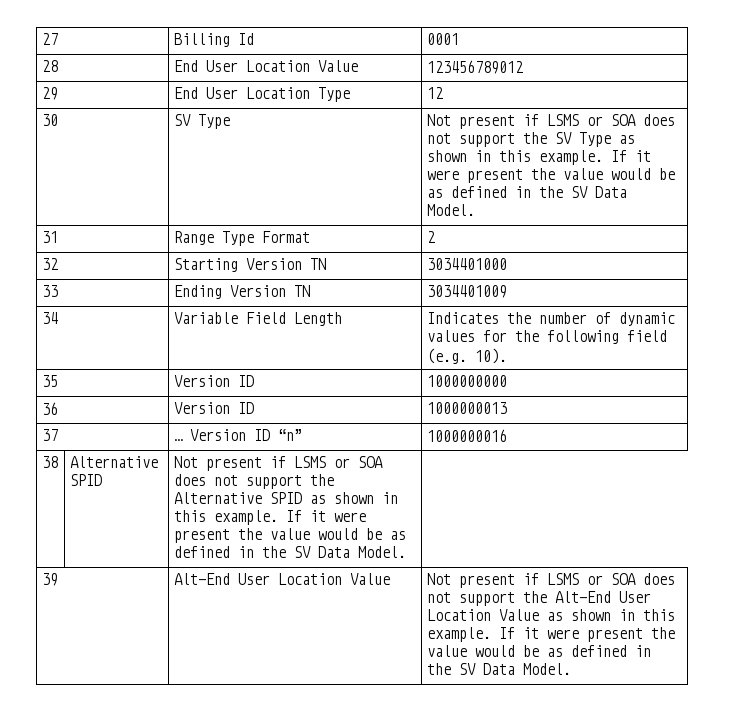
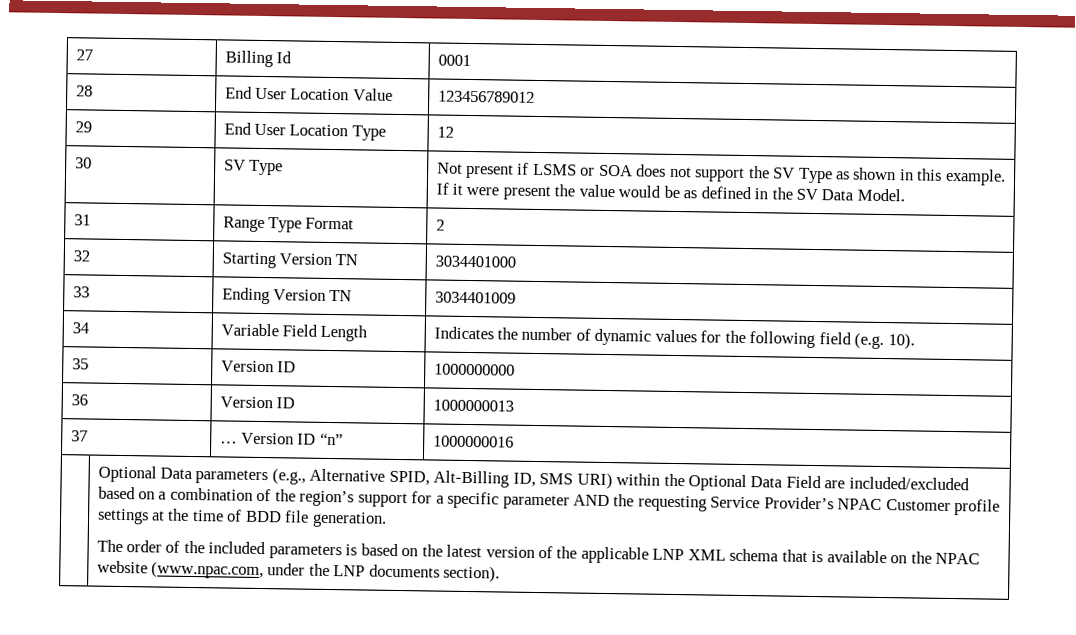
[41,456,58,468] [69,456,158,468] [69,474,102,486] [173,456,383,471] [173,474,334,489] [173,492,398,504] [173,510,366,525] [173,528,406,543] [173,546,406,558] [41,573,58,586] [173,573,390,585] [426,573,675,588] [426,591,651,606] [426,609,675,621] [426,627,675,642] [426,645,651,657] [426,663,571,675] 38 | Alternative SPID | Not present if LSMS or SOA does not support the Alternative SPID as shown in this example. If it were present the value would be as defined in the SV Data Model. // 39 | Alt-End User Location Value | Not present if LSMS or SOA does not support the Alt-End User Location Value as shown in this example. If it were present the value would be as defined in the SV Data Model. -> [97,465,970,492] [97,486,1001,516] [96,508,387,528] [96,539,980,565] [96,560,501,583] | Optional Data parameters (e.g., Alternative SPID, Alt-Billing ID, SMS URI) within the Optional Data Field are included/excluded based on a combination of the region’s support for a specific parameter AND the requesting Service Provider’s NPAC Customer profile settings at the time of BDD file generation. // The order of the included parameters is based on the latest version of the applicable LNP XML schema that is available on the NPAC website (www.npac.com, under the LNP documents section).

